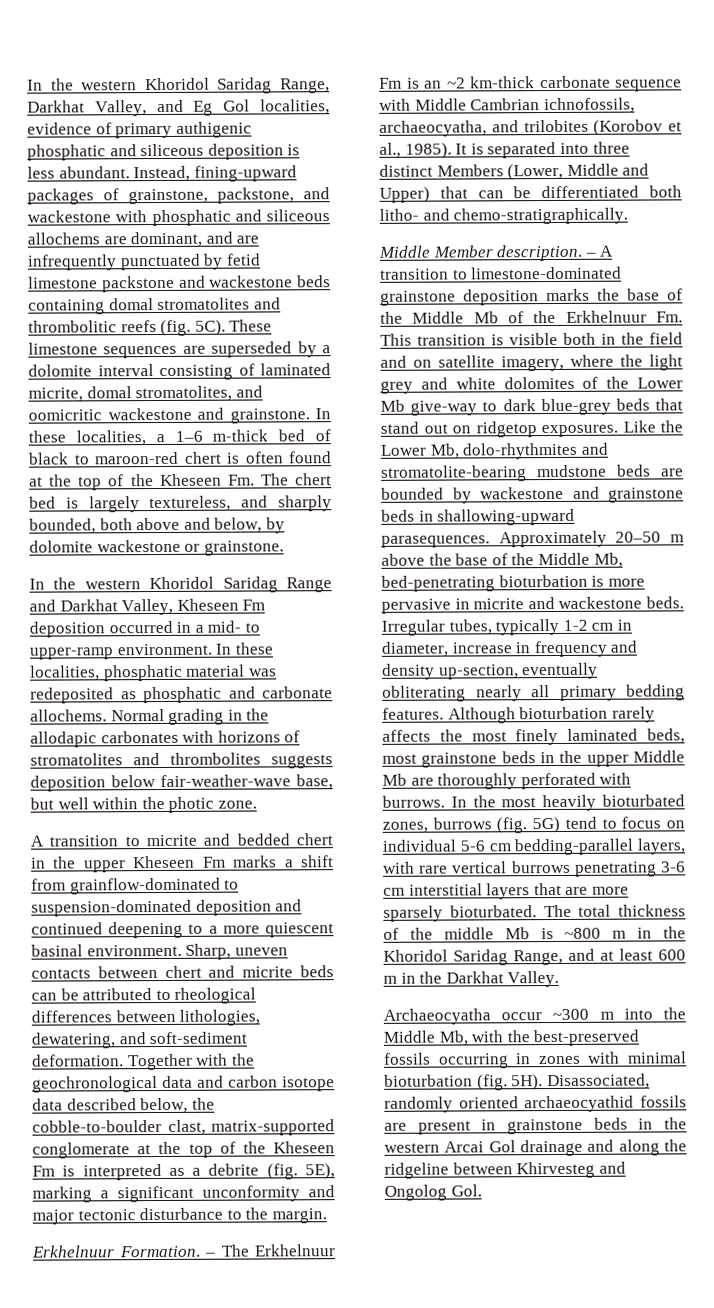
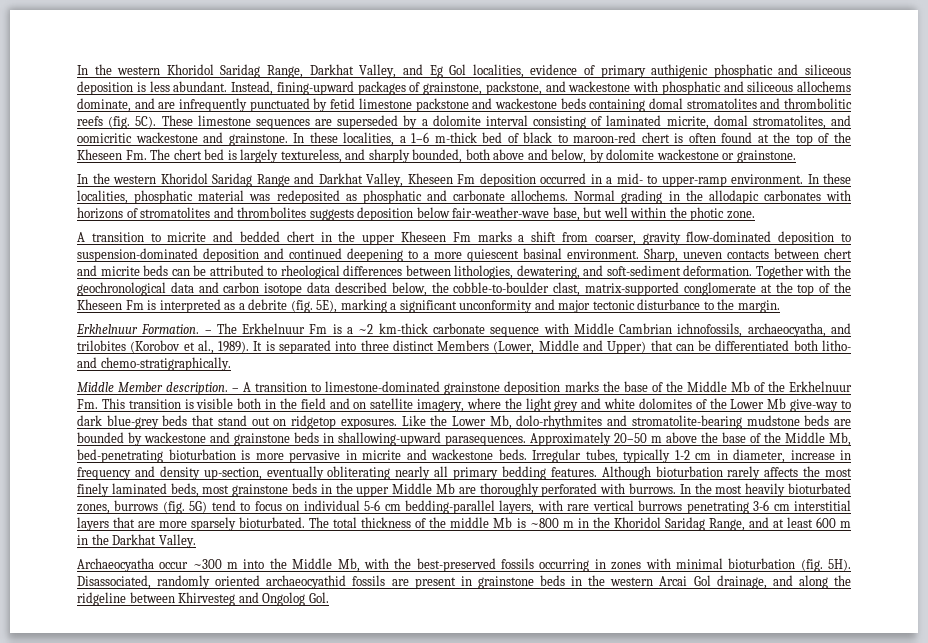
[103,231,203,248] are dominant, -> [77,98,131,112] dominate,
[69,877,221,895] grainflow-dominated -> [594,231,835,245] coarser, gravity flow-dominated deposition
[424,80,442,89] an -> [347,327,354,334] a
[404,142,452,159] 1985). -> [218,341,250,353] 1989).
[520,1139,583,1157] drainage -> [716,575,767,589] drainage,

